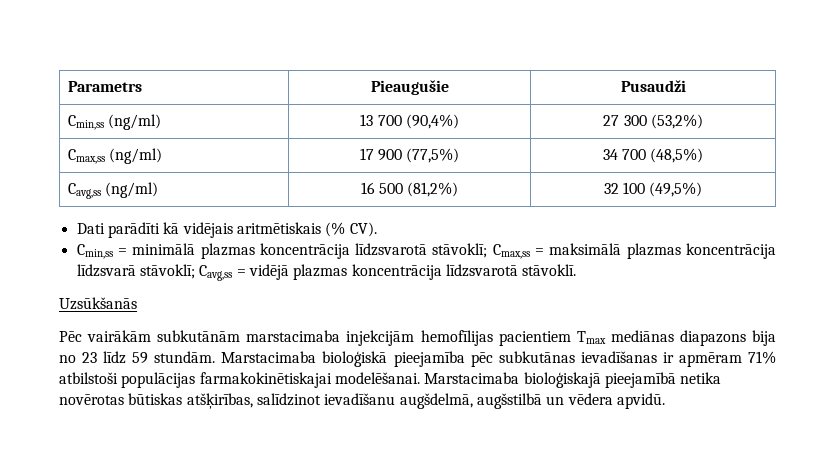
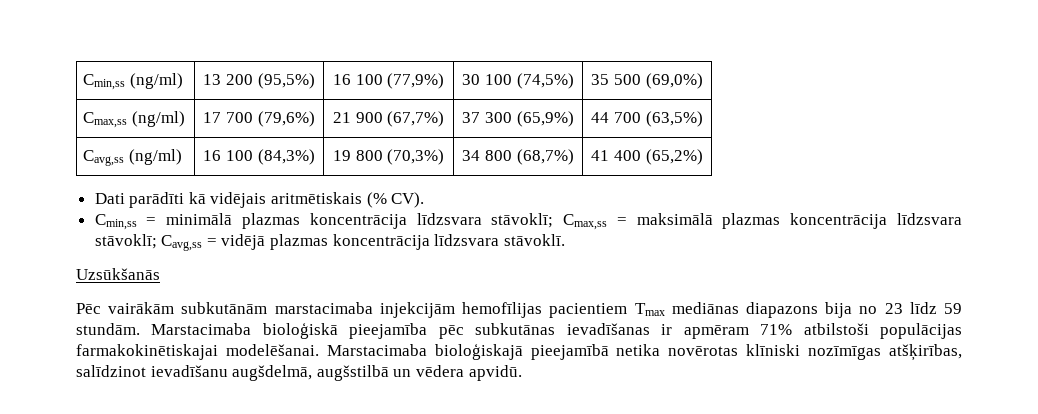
[68,81,143,92] [370,80,449,95] [620,80,686,92] Parametrs | Pieaugušie | Pusaudži // -> (83, 82) none
[377,114,459,129] [603,114,703,129] [68,148,163,164] [359,148,460,163] [602,148,704,163] [68,182,159,199] [360,182,459,197] [603,182,703,197] 700 (90,4%) | 27 300 (53,2%) // Cmax,ss (ng/ml) | 17 900 (77,5%) | 34 700 (48,5%) // Cavg,ss (ng/ml) | 16 500 (81,2%) | 32 100 (49,5%) -> [226,73,315,89] [332,73,445,89] [462,73,574,89] [591,73,703,89] [83,111,185,128] [203,111,315,127] [332,111,445,127] [462,111,574,127] [591,111,703,127] [83,149,182,166] [203,149,315,165] [332,149,445,165] [462,149,574,165] [591,149,703,165] 200 (95,5%) | 16 100 (77,9%) | 30 100 (74,5%) | 35 500 (69,0%) // Cmax,ss (ng/ml) | 17 700 (79,6%) | 21 900 (67,7%) | 37 300 (65,9%) | 44 700 (63,5%) // Cavg,ss (ng/ml) | 16 100 (84,3%) | 19 800 (70,3%) | 34 800 (68,7%) | 41 400 (65,2%)
[355,243,428,256] līdzsvarotā -> [416,213,482,225] līdzsvara
[76,264,136,277] līdzsvarā -> [896,213,962,225] līdzsvara
[445,264,518,277] līdzsvarotā -> [434,234,500,246] līdzsvara
[128,393,183,405] būtiskas -> [746,344,882,360] klīniski nozīmīgas

